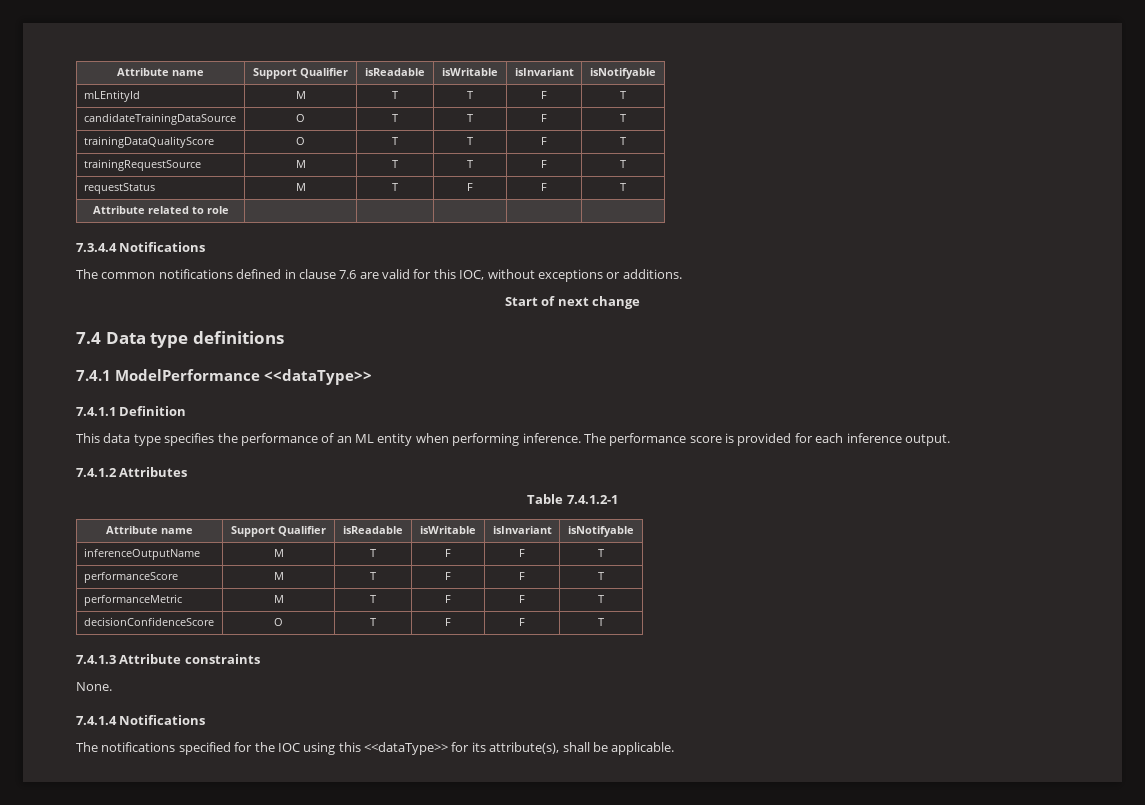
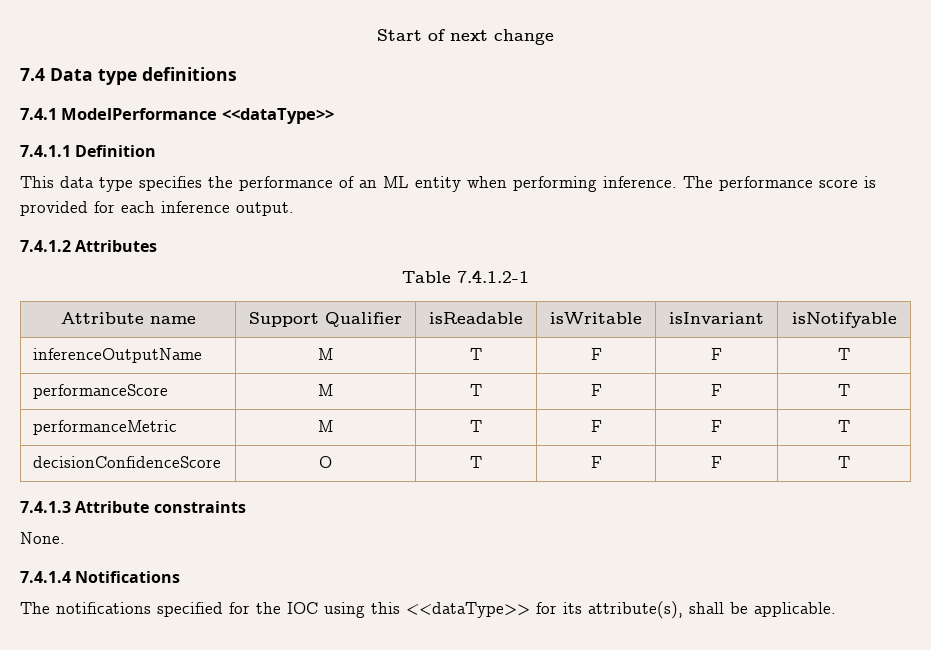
[117,68,204,76] [253,68,348,79] [365,68,425,76] [442,68,498,76] [514,68,574,76] [590,68,656,79] [83,90,140,102] [295,91,306,99] [392,91,398,99] [467,91,473,99] [541,91,547,99] [620,91,626,99] [83,113,236,125] [296,114,305,122] [392,114,398,122] [467,114,473,122] [541,114,547,122] [620,114,626,122] [83,136,214,148] [296,137,305,145] [392,137,398,145] [467,137,473,145] [541,137,547,145] [620,137,626,145] [83,159,201,171] [295,160,306,168] [392,160,398,168] [467,160,473,168] [541,160,547,168] [620,160,626,168] [83,183,155,194] [295,183,306,191] [392,183,398,191] [467,183,473,191] [541,183,547,191] [620,183,626,191] [92,206,229,214] [76,242,206,252] [76,269,682,282] Attribute name | Support Qualifier | isReadable | isWritable | isInvariant | isNotifyable // mLEntityId | M | T | T | F | T // candidateTrainingDataSource | O | T | T | F | T // trainingDataQualityScore | O | T | T | F | T // trainingRequestSource | M | T | T | F | T // requestStatus | M | T | F | F | T // Attribute related to role | | | | | // 7.3.4.4 Notifications // The common notifications defined in clause 7.6 are valid for this IOC, without exceptions or additions. // -> (377, 35) none

